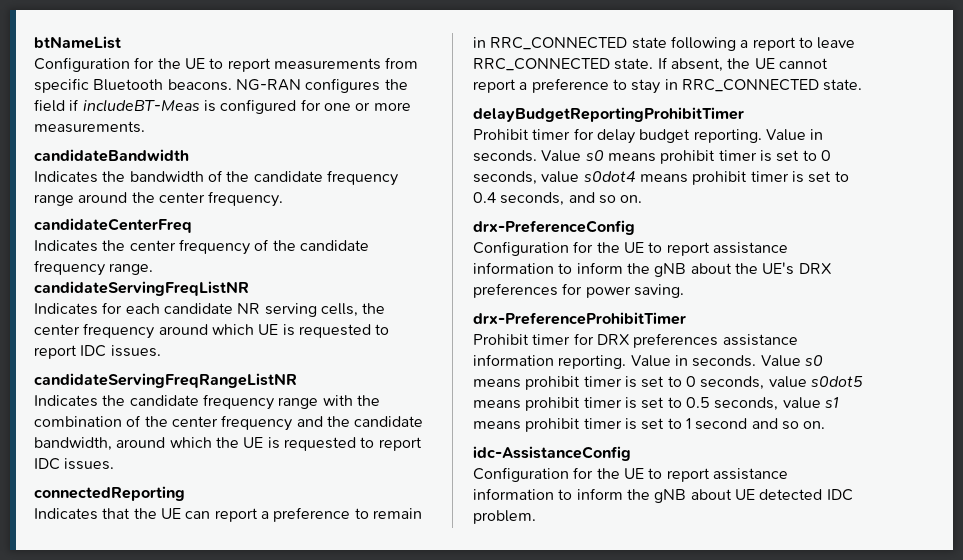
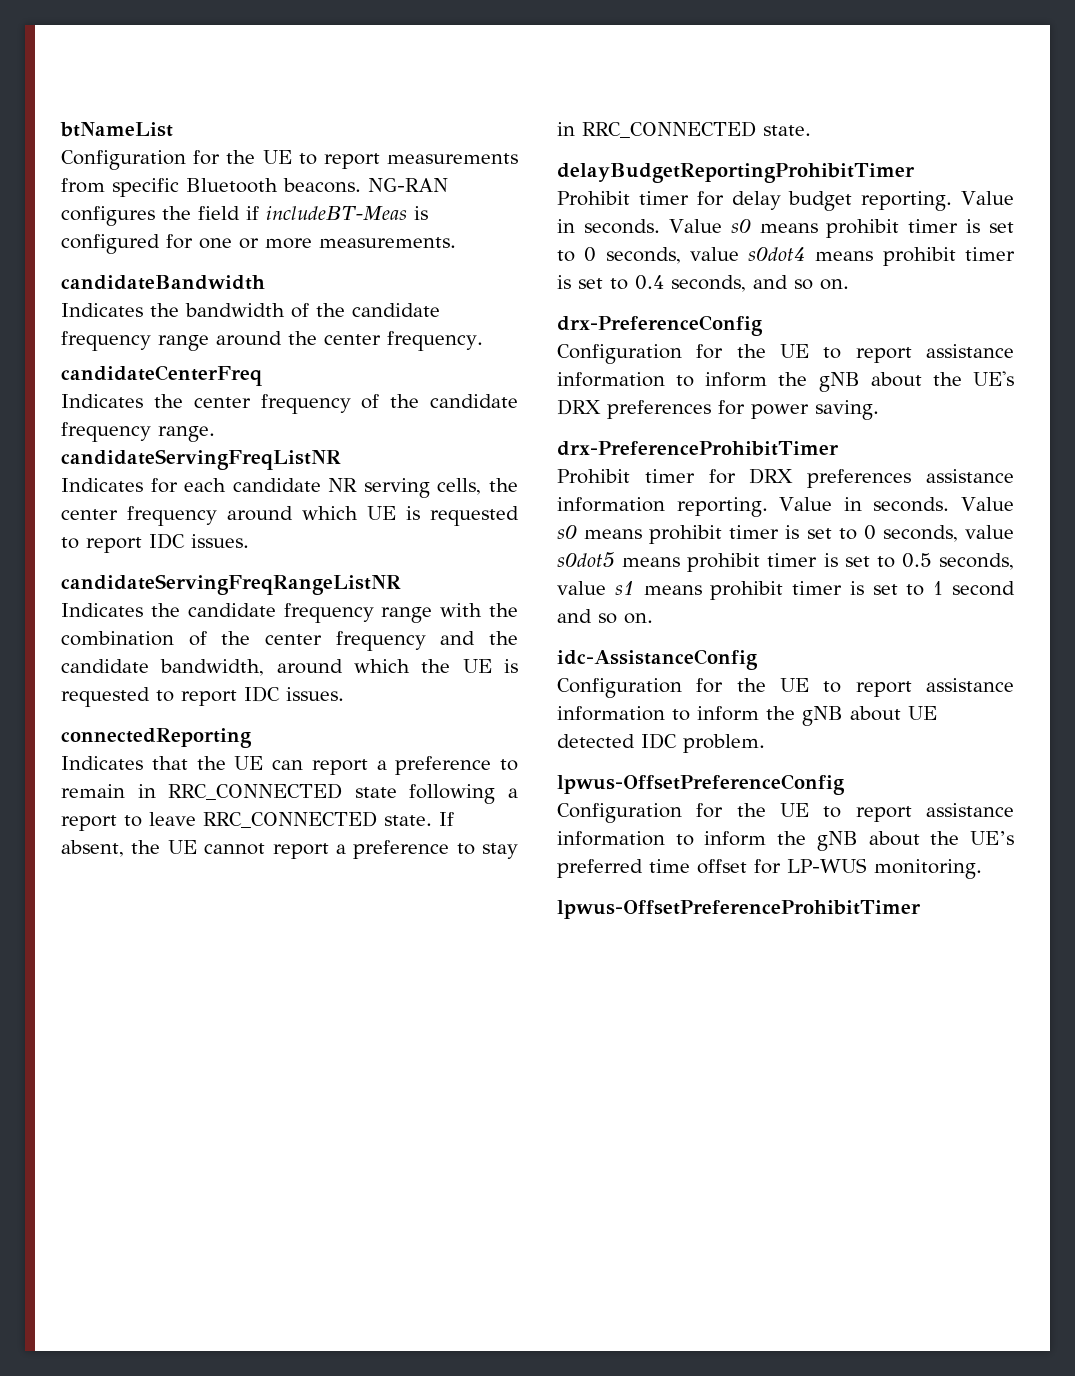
(536, 517) none -> [557,774,845,795] [557,803,1014,823] [557,831,1014,851] [557,858,982,879] [557,900,921,919] // lpwus-OffsetPreferenceConfig // Configuration for the UE to report assistance information to inform the gNB about the UE’s preferred time offset for LP-WUS monitoring. // lpwus-OffsetPreferenceProhibitTimer

